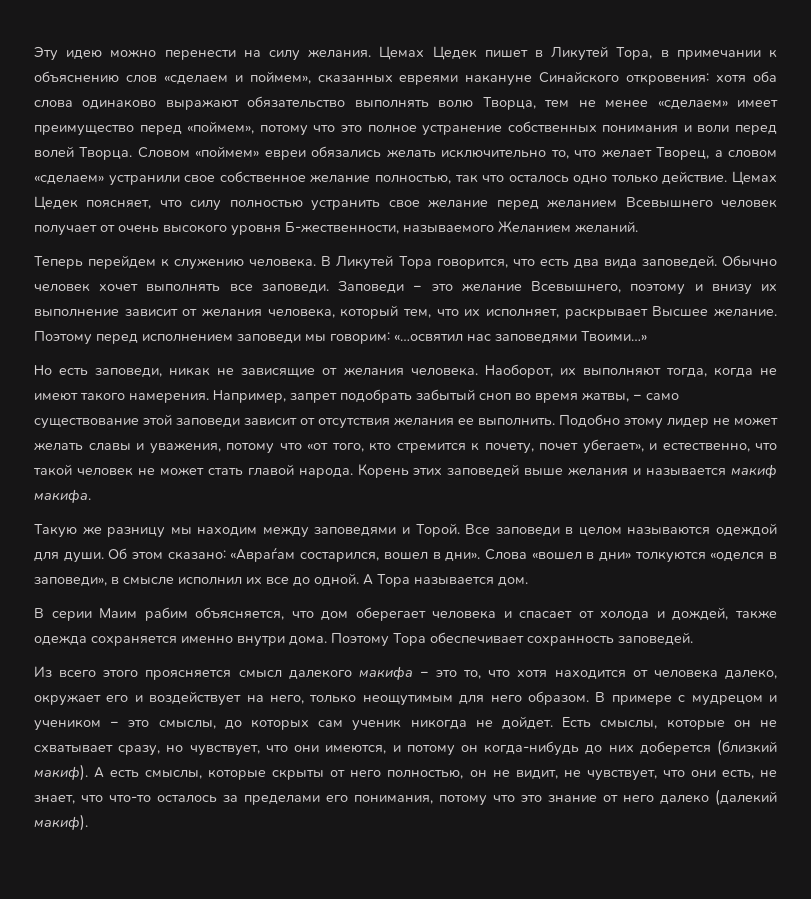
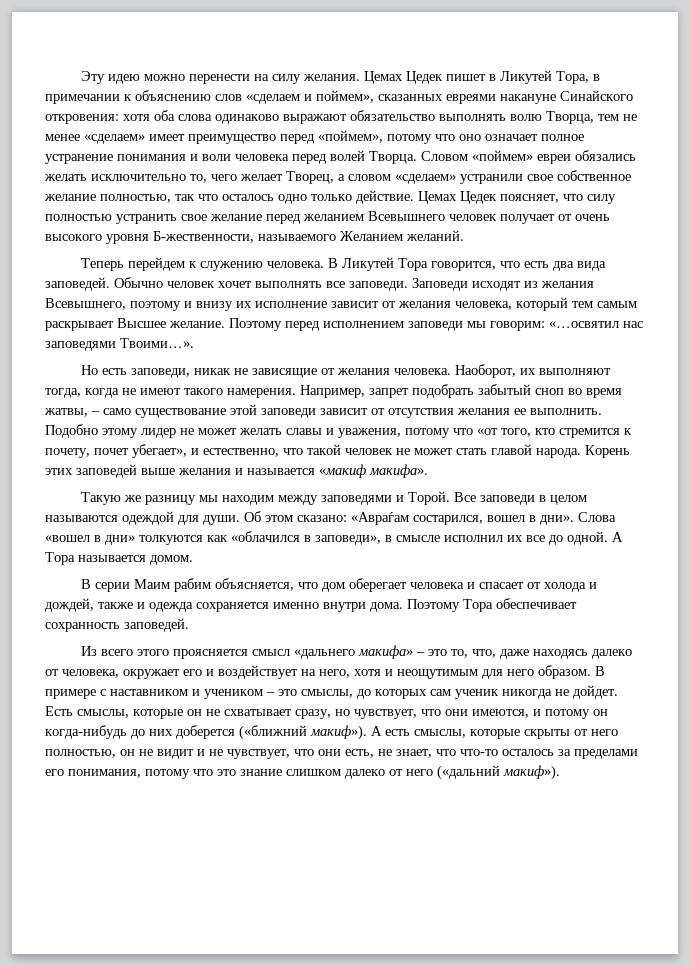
[340,125,362,132] это -> [459,134,538,141] оно означает
[507,121,597,132] собственных -> (113, 159) none
(730, 129) none -> [235,154,289,161] человека
[574,150,597,157] что -> [211,174,237,181] чего
[413,283,522,292] ‒ это желание -> [472,281,594,291] исходят из желания
[34,309,119,317] выполнение -> [255,301,327,308] исполнение
[403,309,559,318] тем, что их исполняет, -> [572,301,637,308] тем самым
[581,331,647,341] Твоими…» -> [120,338,194,348] Твоими…».
[731,464,778,478] [34,489,91,503] макиф макифа. -> [319,464,428,478] «макиф макифа».
[710,552,765,561] «оделся -> [207,531,300,542] как «облачился
[498,577,528,586] дом. -> [150,555,193,565] домом.
(777, 614) none -> [137,602,145,609] и
[288,666,413,680] далекого макифа -> [294,645,414,659] «дальнего макифа»
[488,669,777,679] что хотя находится от человека далеко, -> [472,649,633,659] [45,669,119,678] что, даже находясь далеко от человека,
[309,694,357,703] только -> [354,669,393,676] хотя и
[691,695,763,706] мудрецом -> [110,689,188,696] наставником
[716,739,777,756] [34,764,88,781] (близкий макиф). -> [239,725,367,740] («ближний макиф»).
[515,770,558,779] видит, -> [157,749,205,759] видит и
[603,789,777,806] [34,814,88,831] от него далеко (далекий макиф). -> [286,765,560,780] слишком далеко от него («дальний макиф»).

